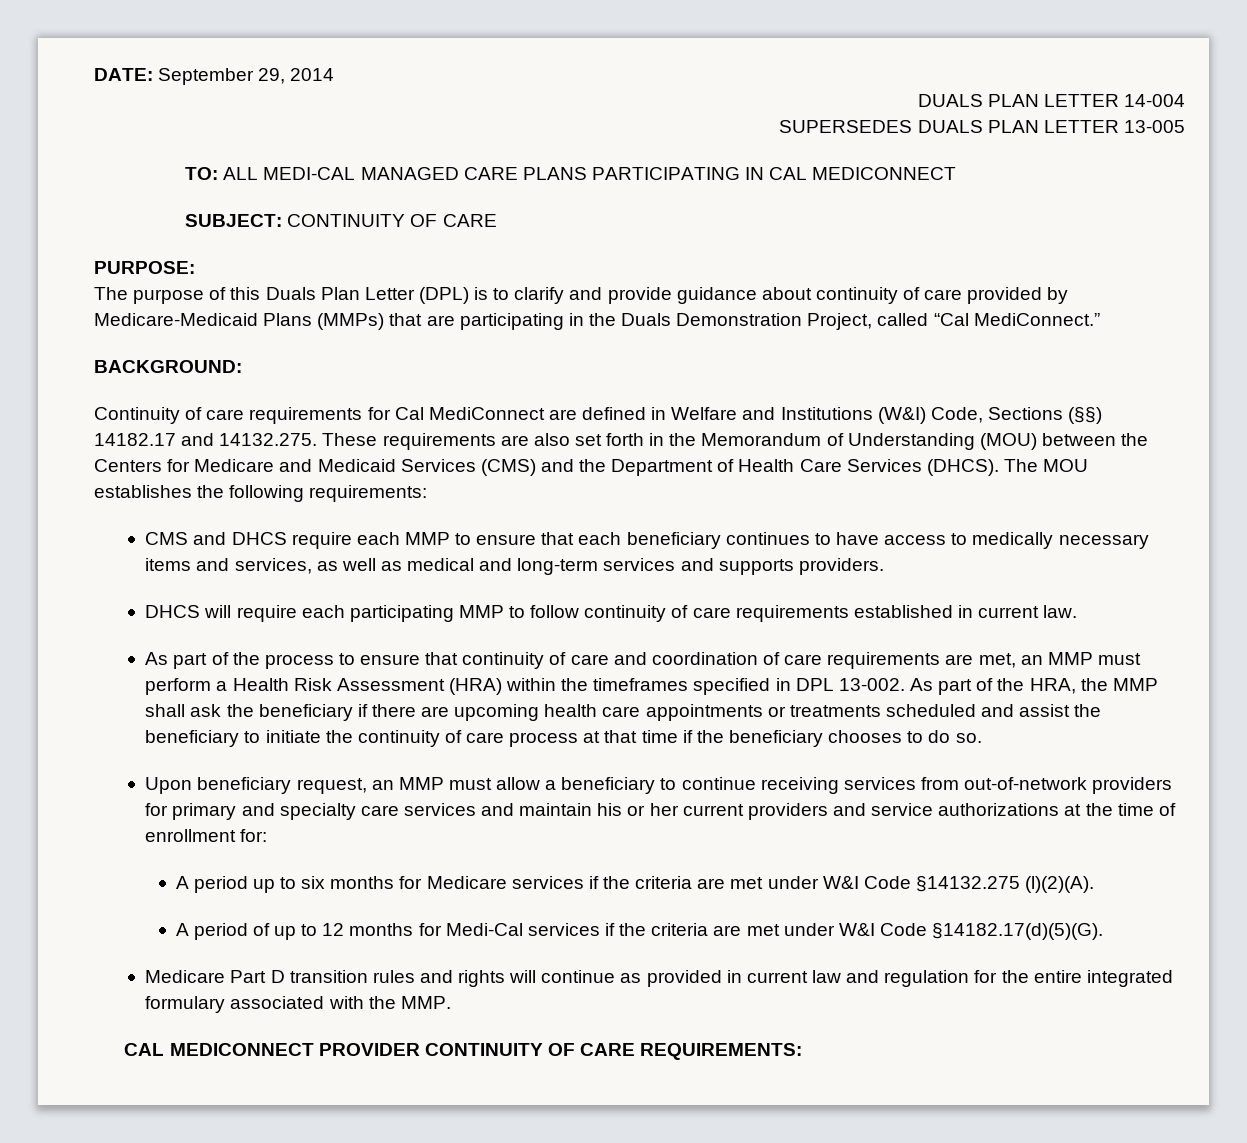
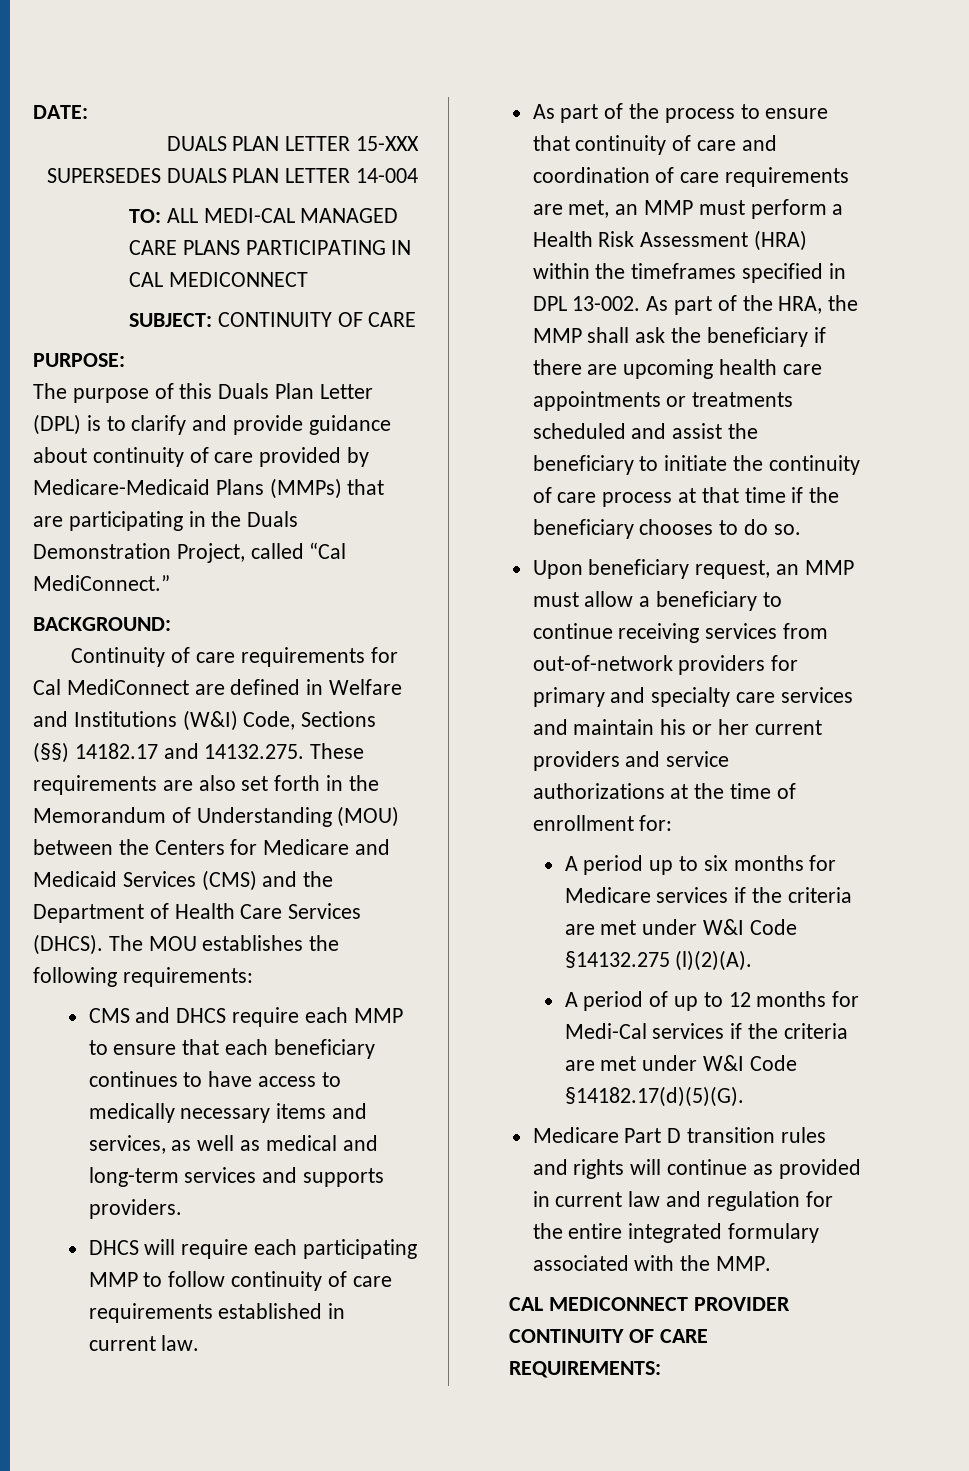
[158,68,335,85] [917,94,1185,107] September 29, 2014 // DUALS PLAN LETTER 14-004 -> [166,136,419,151] // DUALS PLAN LETTER 15-XXX
[1124,120,1185,133] 13-005 -> [356,168,418,183] 14-004

